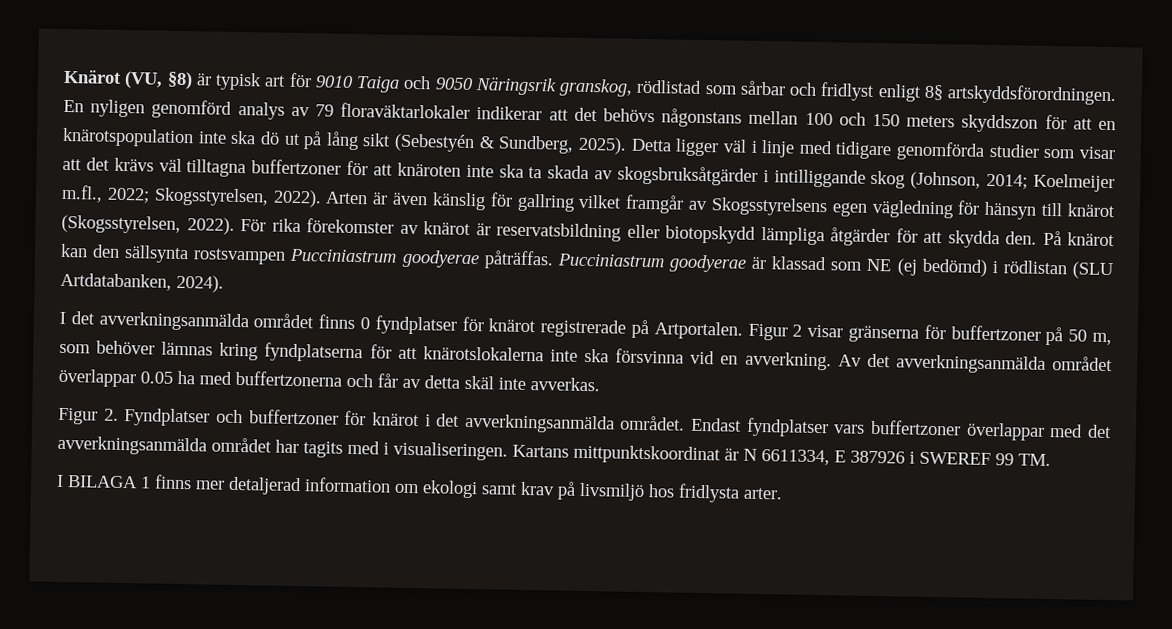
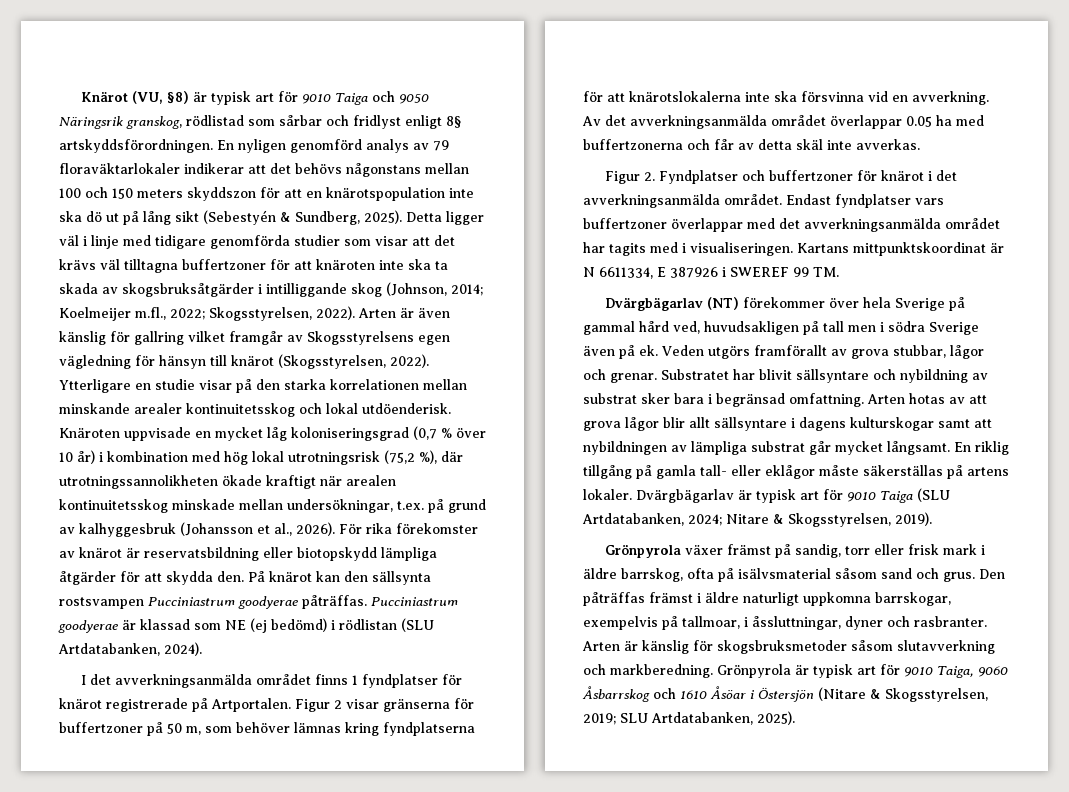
(235, 226) none -> [59,379,467,393] [59,403,451,417] [59,426,486,441] [59,450,463,465] [59,475,396,489] [59,499,486,513] [59,522,335,537] Ytterligare en studie visar på den starka korrelationen mellan minskande arealer kontinuitetsskog och lokal utdöenderisk. Knäroten uppvisade en mycket låg koloniseringsgrad (0,7 % över 10 år) i kombination med hög lokal utrotningsrisk (75,2 %), där utrotningssannolikheten ökade kraftigt när arealen kontinuitetsskog minskade mellan undersökningar, t.ex. på grund av kalhyggesbruk (Johansson et al., 2026).
[360,317,370,330] 0 -> [352,675,359,685] 1
[56,474,783,503] I BILAGA 1 finns mer detaljerad information om ekologi samt krav på livsmiljö hos fridlysta arter. -> [605,297,966,311] [583,321,979,335] [583,345,984,359] [583,369,988,383] [583,393,987,407] [583,417,992,431] [583,441,1009,455] [583,465,1009,479] [583,488,950,503] [582,512,932,527] [605,544,986,558] [583,568,1005,582] [583,592,951,606] [583,616,987,630] [582,640,995,654] [583,664,1008,678] [582,686,988,702] [583,711,795,725] Dvärgbägarlav (NT) förekommer över hela Sverige på gammal hård ved, huvudsakligen på tall men i södra Sverige även på ek. Veden utgörs framförallt av grova stubbar, lågor och grenar. Substratet har blivit sällsyntare och nybildning av substrat sker bara i begränsad omfattning. Arten hotas av att grova lågor blir allt sällsyntare i dagens kulturskogar samt att nybildningen av lämpliga substrat går mycket långsamt. En riklig tillgång på gamla tall- eller eklågor måste säkerställas på artens lokaler. Dvärgbägarlav är typisk art för 9010 Taiga (SLU Artdatabanken, 2024; Nitare & Skogsstyrelsen, 2019). // Grönpyrola växer främst på sandig, torr eller frisk mark i äldre barrskog, ofta på isälvsmaterial såsom sand och grus. Den påträffas främst i äldre naturligt uppkomna barrskogar, exempelvis på tallmoar, i åssluttningar, dyner och rasbranter. Arten är känslig för skogsbruksmetoder såsom slutavverkning och markberedning. Grönpyrola är typisk art för 9010 Taiga, 9060 Åsbarrskog och 1610 Åsöar i Östersjön (Nitare & Skogsstyrelsen, 2019; SLU Artdatabanken, 2025).

